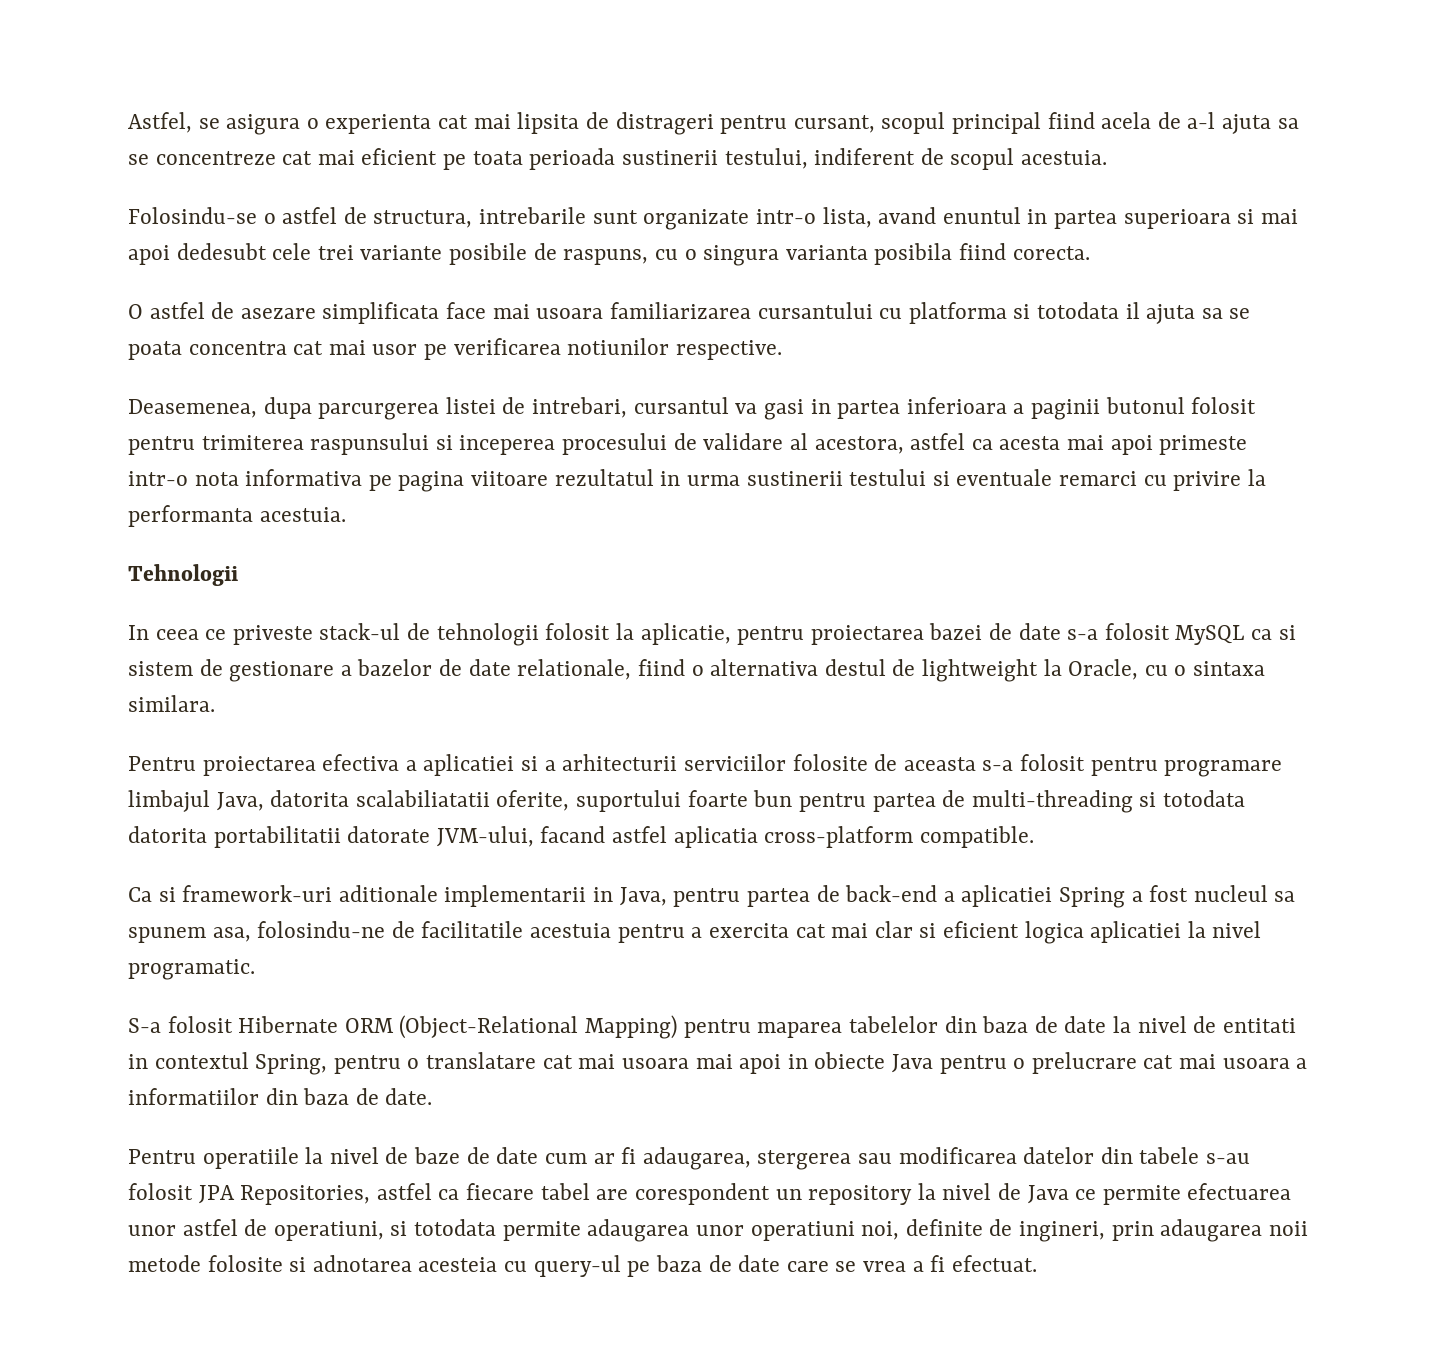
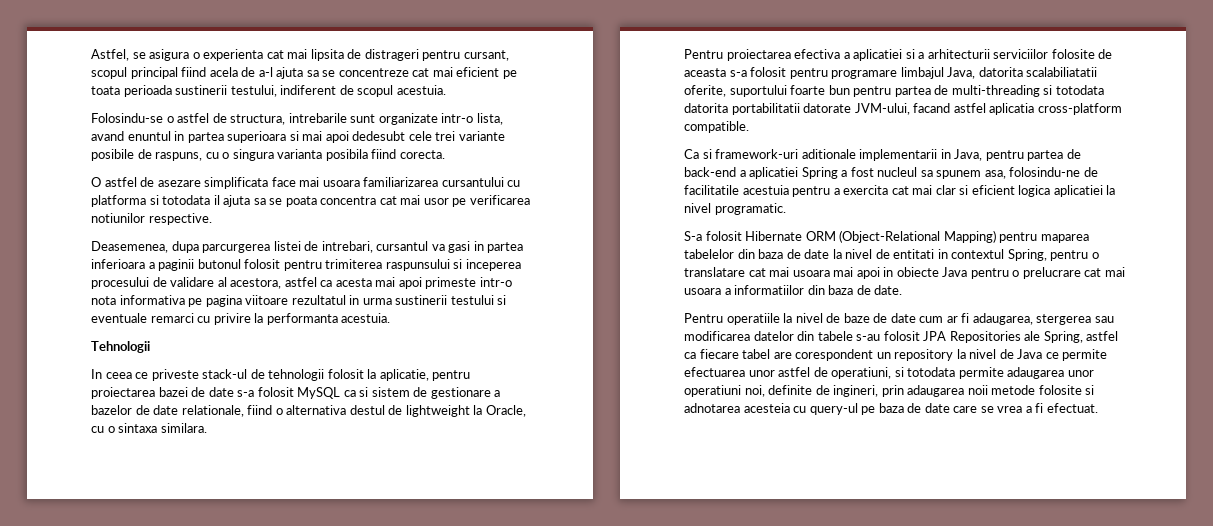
[240,1185,371,1205] Repositories, -> [949,331,1083,343] Repositories ale Spring,

